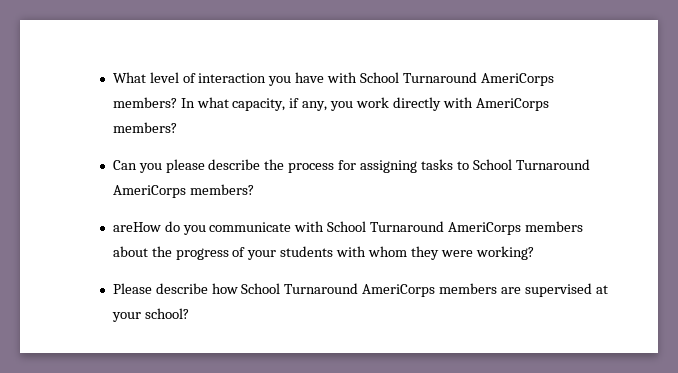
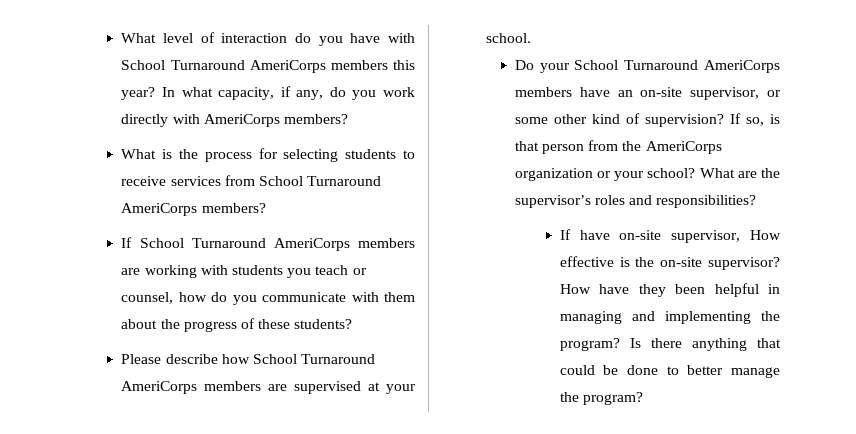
(267, 78) none -> [295,33,312,43] do
[112,97,177,108] members? -> [330,60,415,70] [121,87,156,100] members this year?
(328, 106) none -> [329,87,346,97] do
[112,159,590,173] [112,184,254,198] [112,221,584,235] [112,246,534,260] Can you please describe the process for assigning tasks to School Turnaround AmeriCorps members? // areHow do you communicate with School Turnaround AmeriCorps members about the progress of your students with whom they were working? -> [121,148,415,162] [121,175,382,186] [121,203,266,216] [121,237,415,251] [121,265,367,278] [121,292,415,305] [121,318,353,332] What is the process for selecting students to receive services from School Turnaround AmeriCorps members? // If School Turnaround AmeriCorps members are working with students you teach or counsel, how do you communicate with them about the progress of these students?
[144,308,189,319] school? -> [486,33,532,43] [514,60,780,73] [514,87,781,100] [514,113,780,127] [514,140,722,154] [514,168,780,181] [514,195,757,208] [559,229,781,243] [559,256,780,270] [559,283,780,297] [559,311,780,324] [559,338,781,351] [559,365,780,378] [559,392,643,405] school. // Do your School Turnaround AmeriCorps members have an on-site supervisor, or some other kind of supervision? If so, is that person from the AmeriCorps organization or your school? What are the supervisor’s roles and responsibilities? // If have on-site supervisor, How effective is the on-site supervisor? How have they been helpful in managing and implementing the program? Is there anything that could be done to better manage the program?

